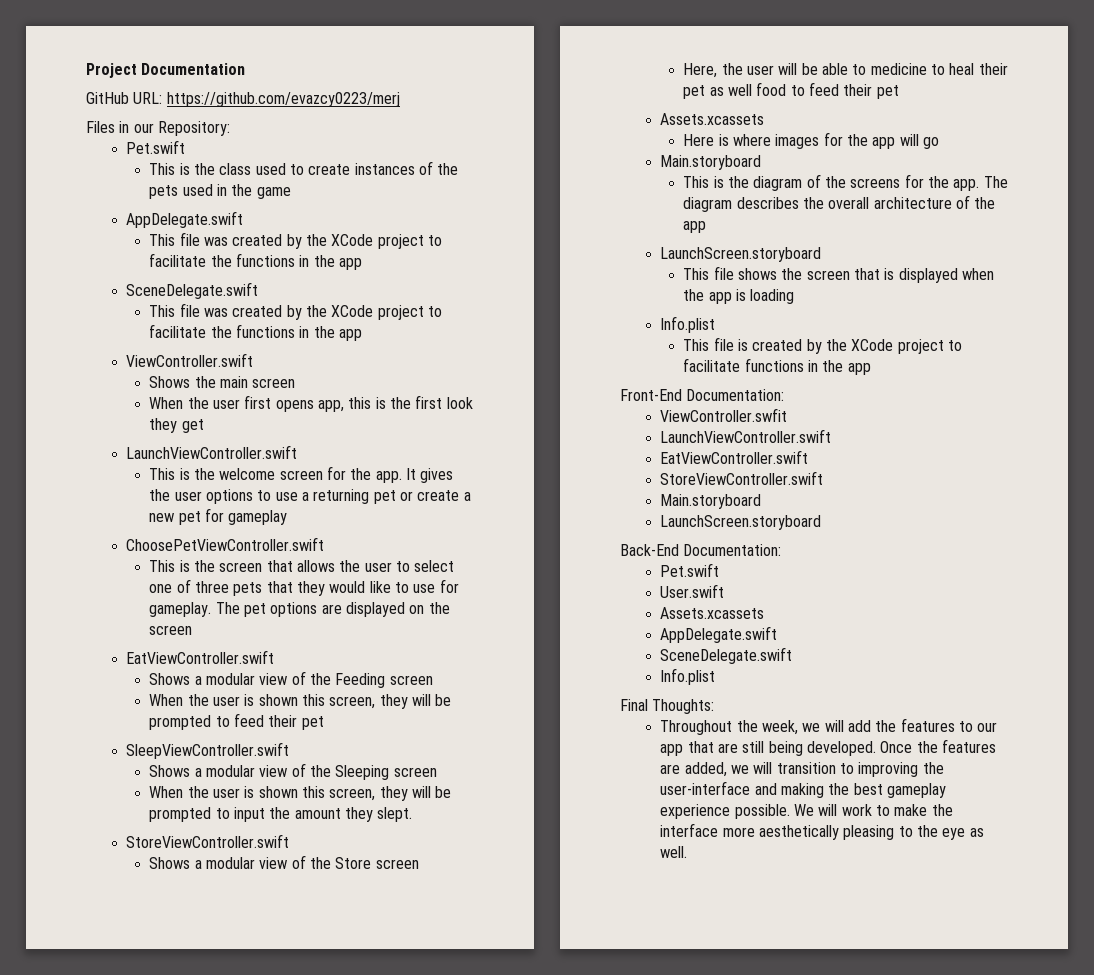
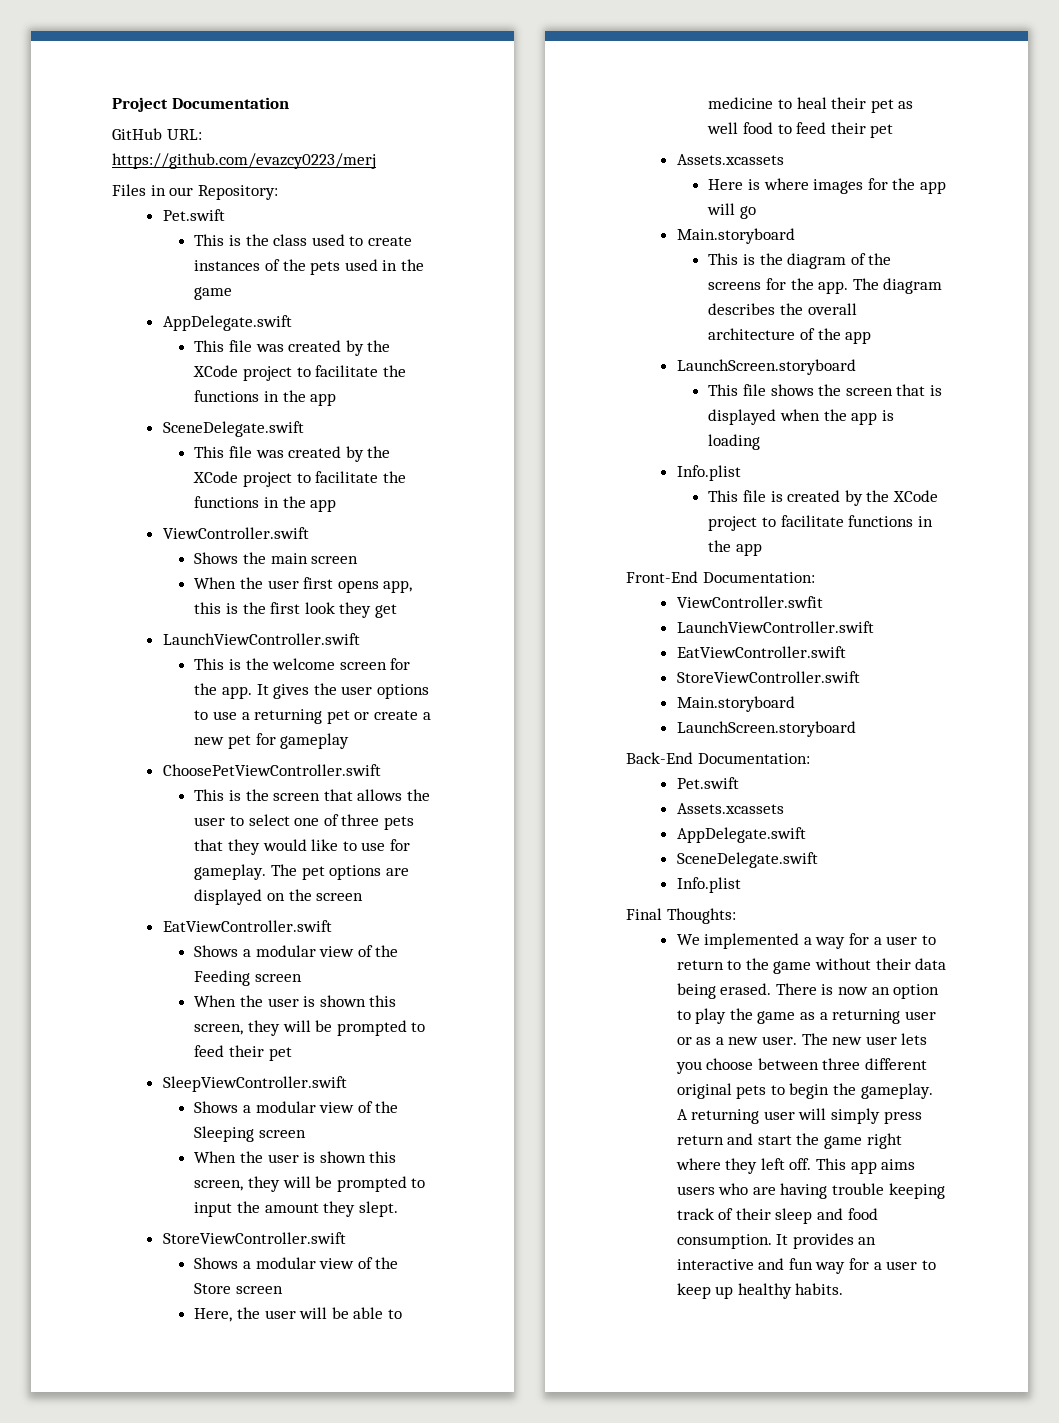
[660,584,725,598] // User.swift -> (739, 783) none
[660,718,998,735] [660,739,997,756] [660,762,944,777] [660,781,947,798] [660,804,953,819] [660,823,984,840] [660,846,688,858] Throughout the week, we will add the features to our app that are still being developed. Once the features are added, we will transition to improving the user-interface and making the best gameplay experience possible. We will work to make the interface more aesthetically pleasing to the eye as well. -> [676,933,936,949] [676,958,947,974] [676,983,940,999] [676,1008,936,1024] [676,1033,928,1045] [675,1058,927,1074] [676,1083,933,1099] [676,1108,922,1124] [676,1133,902,1149] [675,1158,916,1174] [676,1183,945,1199] [676,1208,878,1224] [676,1233,877,1249] [676,1258,936,1274] [676,1283,844,1299] We implemented a way for a user to return to the game without their data being erased. There is now an option to play the game as a returning user or as a new user. The new user lets you choose between three different original pets to begin the gameplay. A returning user will simply press return and start the game right where they left off. This app aims users who are having trouble keeping track of their sleep and food consumption. It provides an interactive and fun way for a user to keep up healthy habits.

